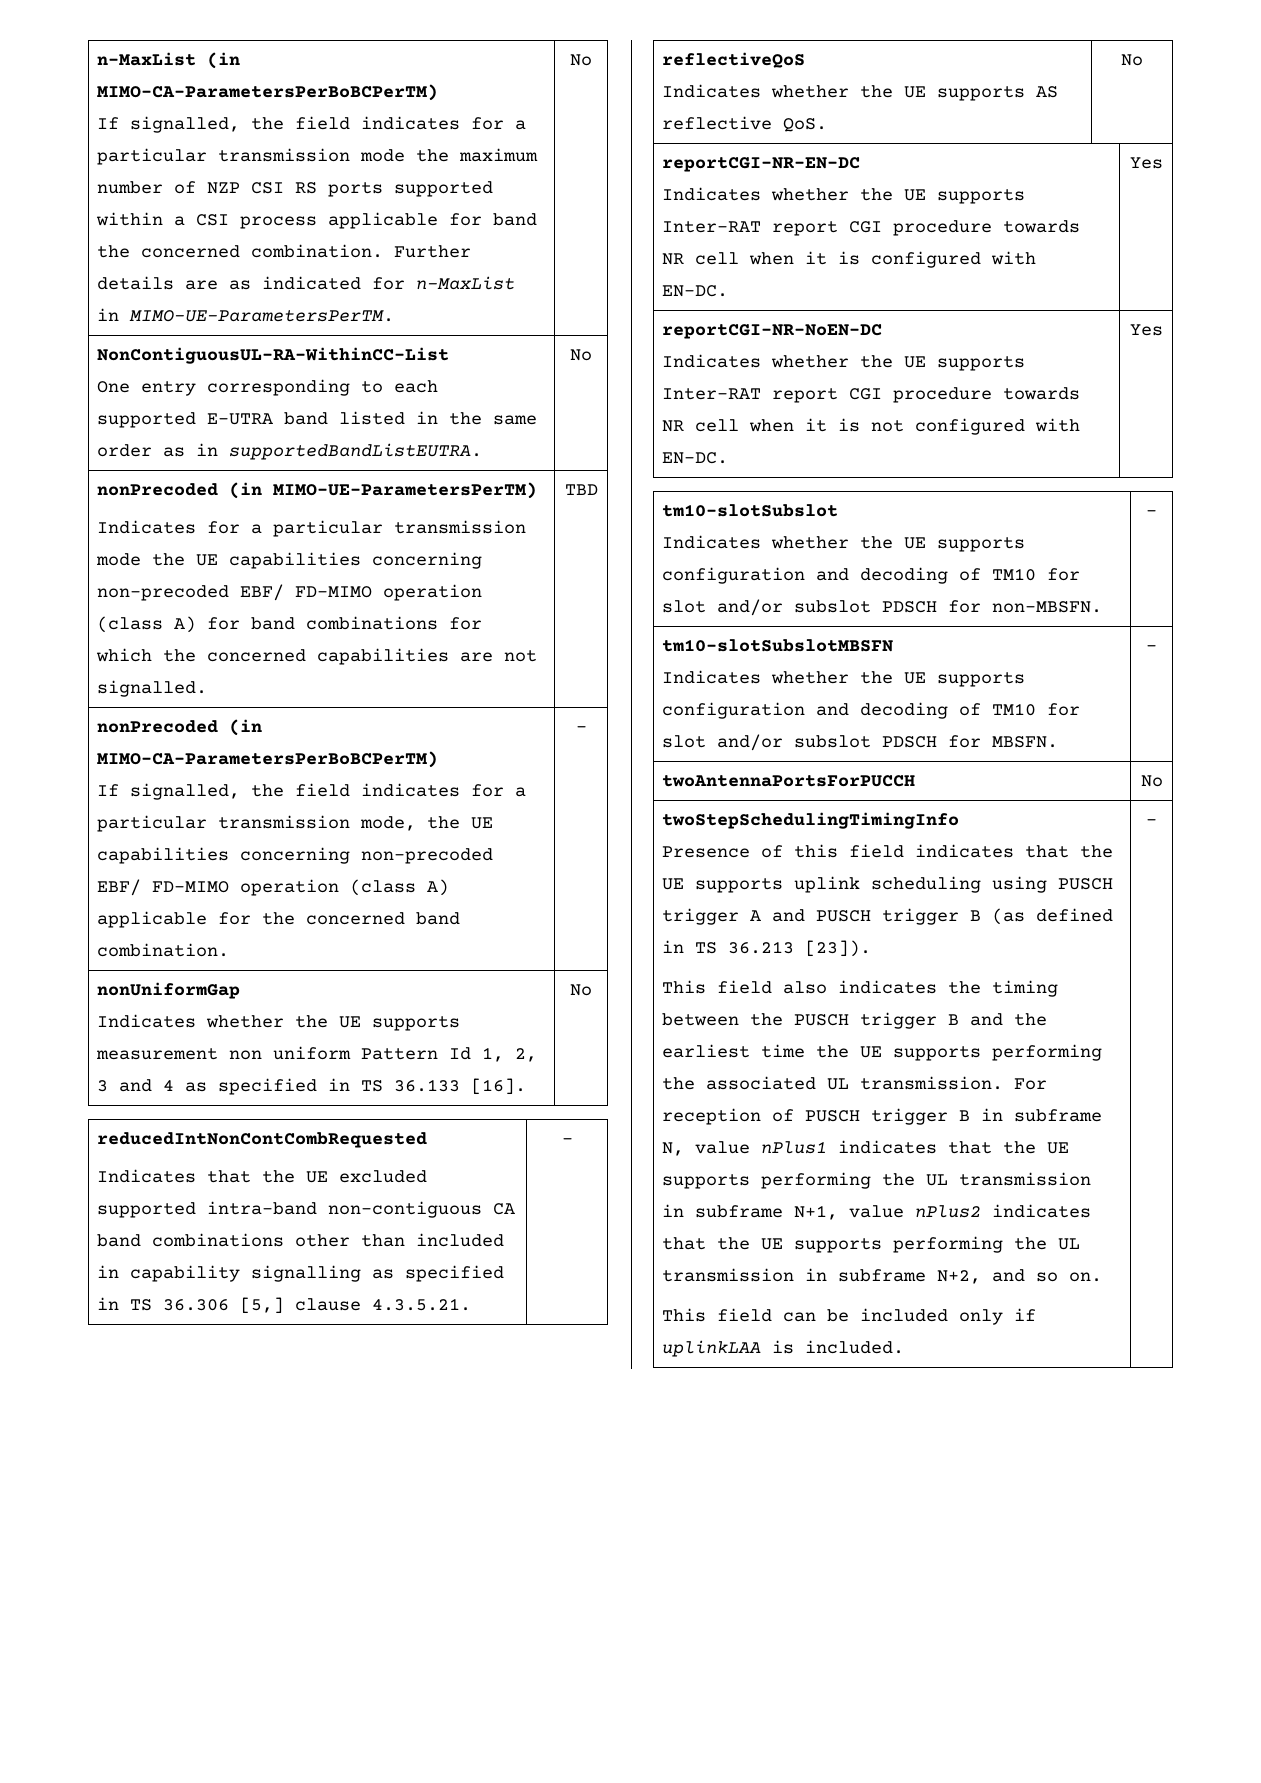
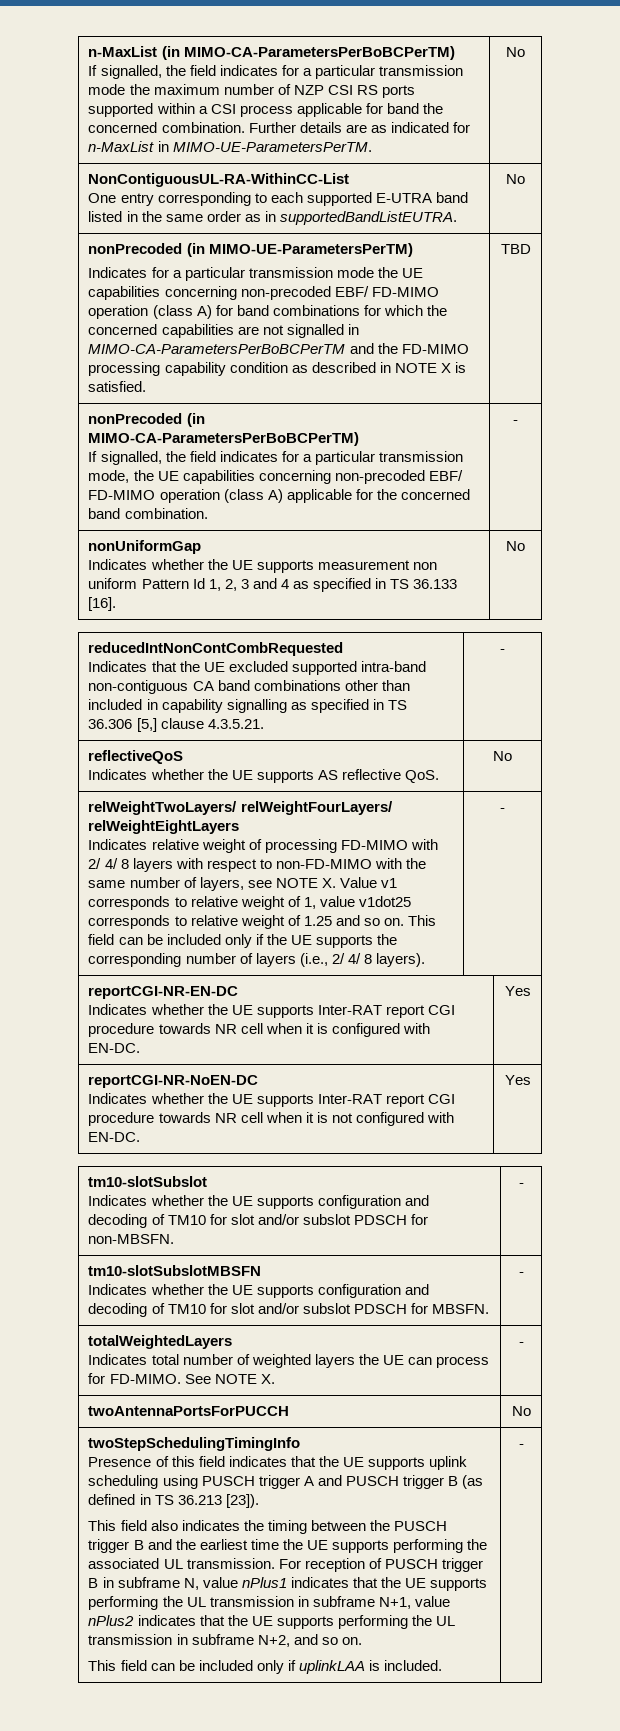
[97,680,208,697] signalled. -> [286,324,359,338] [88,343,469,354] [88,362,466,376] [88,381,147,392] signalled in MIMO-CA-ParametersPerBoBCPerTM and the FD-MIMO processing capability condition as described in NOTE X is satisfied.
(1143, 60) none -> [88,801,393,815] [88,820,240,834] [88,839,438,853] [88,858,426,872] [88,877,397,891] [88,896,411,910] [88,915,436,929] [88,934,397,948] [88,953,425,967] [500,808,505,812] // relWeightTwoLayers/ relWeightFourLayers/ relWeightEightLayers // Indicates relative weight of processing FD-MIMO with 2/ 4/ 8 layers with respect to non-FD-MIMO with the same number of layers, see NOTE X. Value v1 corresponds to relative weight of 1, value v1dot25 corresponds to relative weight of 1.25 and so on. This field can be included only if the UE supports the corresponding number of layers (i.e., 2/ 4/ 8 layers). | -
(1157, 648) none -> [88,1335,233,1349] [88,1354,489,1368] [88,1373,275,1384] [518,1342,524,1346] // totalWeightedLayers // Indicates total number of weighted layers the UE can process for FD-MIMO. See NOTE X. | -

